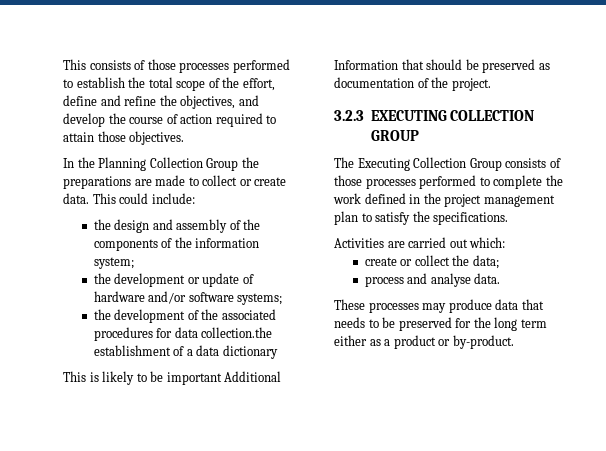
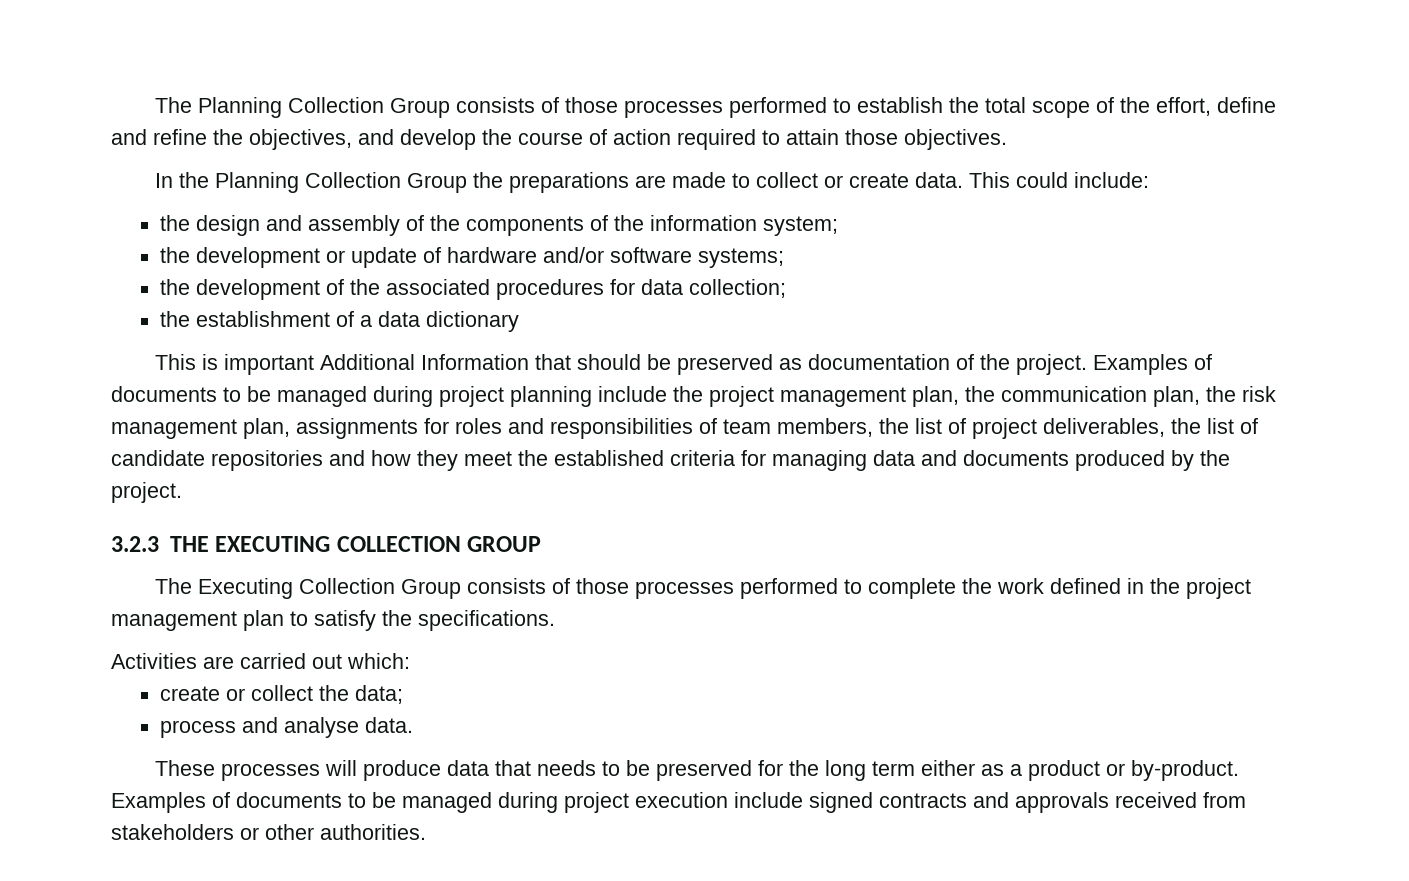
[63,59,86,70] This -> [155,97,451,118] The Planning Collection Group
[201,327,273,338] collection.the -> [689,279,787,298] [160,311,191,327] collection; // the
[102,371,164,385] likely to be -> (219, 362) none
(491, 84) none -> [1093,354,1213,375] [111,386,1276,407] [111,418,1258,439] [111,450,1230,471] [111,482,182,503] Examples of documents to be managed during project planning include the project management plan, the communication plan, the risk management plan, assignments for roles and responsibilities of team members, the list of project deliverables, the list of candidate repositories and how they meet the established criteria for managing data and documents produced by the project.
(364, 115) none -> [169,536,209,552] THE
[422,303,447,313] may -> [325,760,358,776] will
(514, 342) none -> [111,792,1246,813] [111,824,426,840] Examples of documents to be managed during project execution include signed contracts and approvals received from stakeholders or other authorities.

